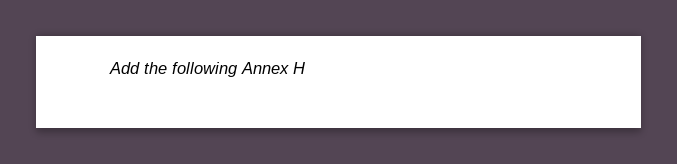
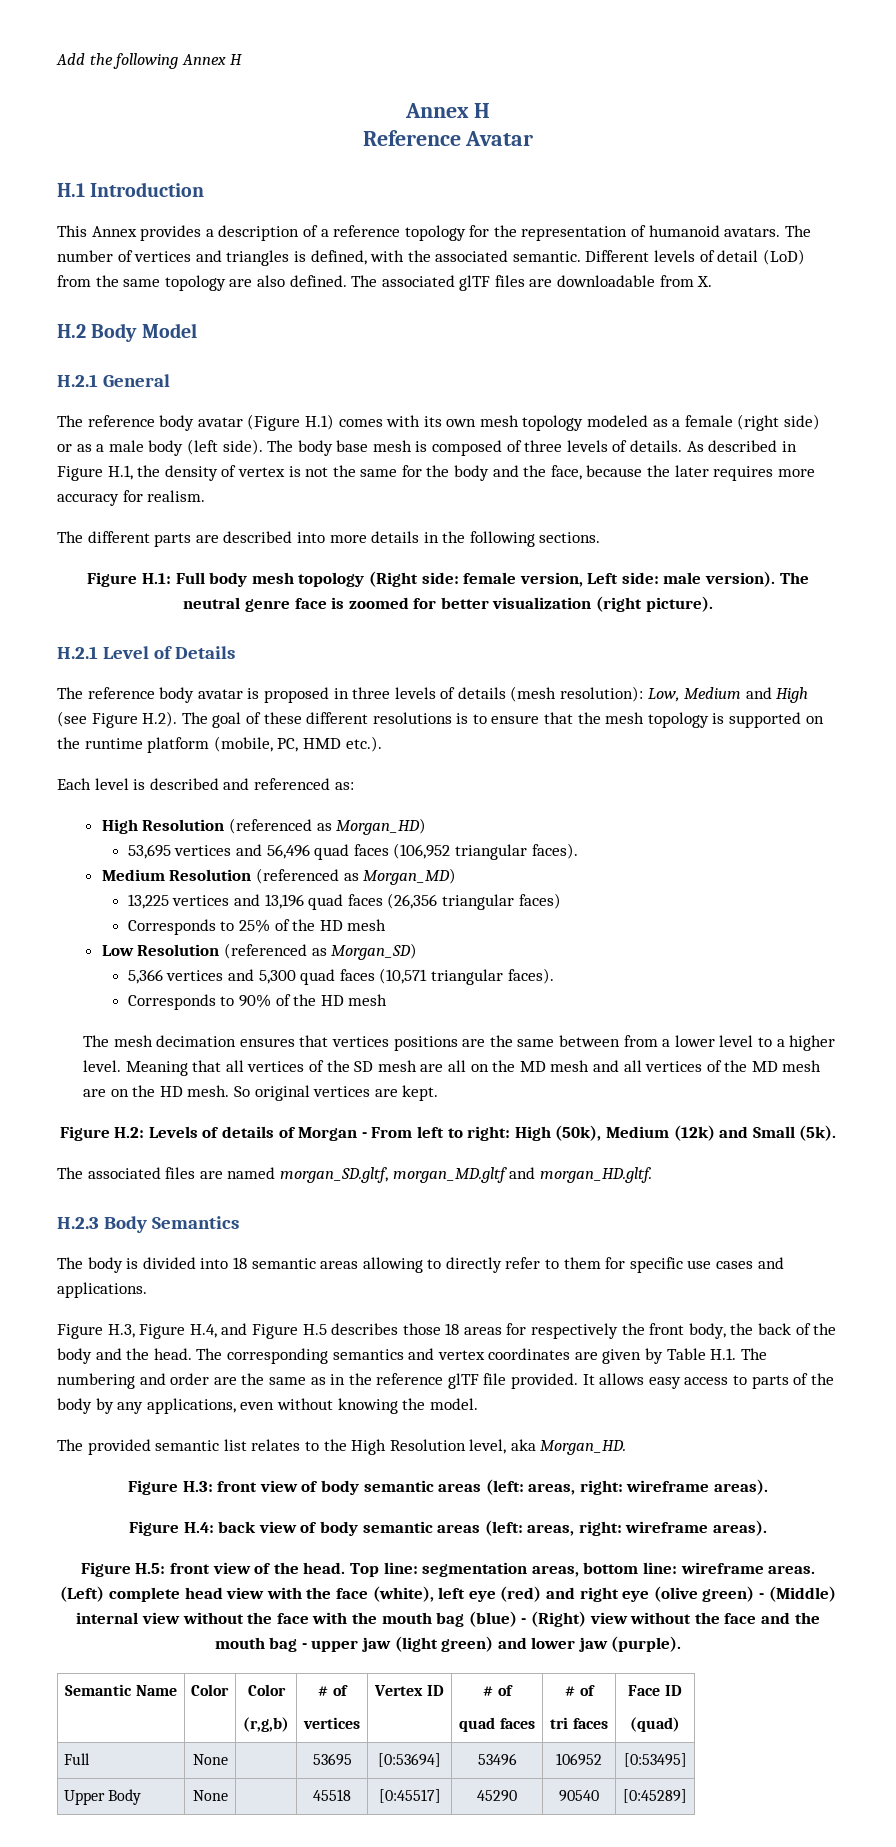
(305, 68) none -> [404,103,491,118] [362,130,534,146] [57,182,205,197] [57,225,811,241] [57,249,805,266] [57,275,713,291] [57,323,197,342] [57,374,170,387] [57,414,821,431] [57,439,797,456] [57,465,815,481] [57,490,206,506] [57,531,601,547] [87,571,809,587] [183,596,713,612] [57,646,235,659] [57,686,809,703] [57,711,824,728] [57,736,382,753] [57,778,354,790] [101,818,427,835] [127,843,578,860] [101,868,457,885] [127,893,561,910] [127,919,387,935] [101,943,418,960] [127,968,554,985] [127,994,388,1010] [83,1035,836,1051] [83,1060,822,1076] [83,1085,439,1101] [59,1125,837,1141] [57,1167,652,1183] [57,1216,239,1233] [57,1257,784,1273] [57,1282,147,1298] [57,1323,837,1339] [57,1348,767,1364] [57,1373,834,1389] [57,1398,478,1414] [57,1439,627,1455] [127,1479,769,1495] [128,1520,768,1536] [80,1562,816,1577] [60,1586,836,1602] [76,1611,820,1627] [214,1636,682,1652] [65,1684,177,1696] [190,1684,229,1696] [247,1684,286,1696] [243,1717,289,1732] [318,1685,348,1696] [303,1717,360,1729] [374,1685,444,1696] [483,1685,513,1696] [459,1717,535,1732] [565,1685,595,1696] [550,1717,608,1729] [628,1685,682,1696] [630,1717,680,1732] [63,1753,90,1765] [192,1754,228,1765] [312,1753,352,1766] [378,1753,441,1767] [477,1753,517,1766] [556,1753,602,1766] [623,1753,687,1767] [63,1789,142,1805] [192,1790,228,1801] [313,1789,351,1801] [378,1789,441,1803] [477,1790,517,1802] [559,1790,599,1802] [623,1789,687,1803] // Annex H // Reference Avatar // H.1 Introduction // This Annex provides a description of a reference topology for the representation of humanoid avatars. The number of vertices and triangles is defined, with the associated semantic. Different levels of detail (LoD) from the same topology are also defined. The associated glTF files are downloadable from X. // H.2 Body Model // H.2.1 General // The reference body avatar (Figure H.1) comes with its own mesh topology modeled as a female (right side) or as a male body (left side). The body base mesh is composed of three levels of details. As described in Figure H.1, the density of vertex is not the same for the body and the face, because the later requires more accuracy for realism. // The different parts are described into more details in the following sections. // Figure H.1: Full body mesh topology (Right side: female version, Left side: male version). The neutral genre face is zoomed for better visualization (right picture). // H.2.1 Level of Details // The reference body avatar is proposed in three levels of details (mesh resolution): Low, Medium and High (see Figure H.2). The goal of these different resolutions is to ensure that the mesh topology is supported on the runtime platform (mobile, PC, HMD etc.). // Each level is described and referenced as: // High Resolution (referenced as Morgan_HD) // 53,695 vertices and 56,496 quad faces (106,952 triangular faces). // Medium Resolution (referenced as Morgan_MD) // 13,225 vertices and 13,196 quad faces (26,356 triangular faces) // Corresponds to 25% of the HD mesh // Low Resolution (referenced as Morgan_SD) // 5,366 vertices and 5,300 quad faces (10,571 triangular faces). // Corresponds to 90% of the HD mesh // The mesh decimation ensures that vertices positions are the same between from a lower level to a higher level. Meaning that all vertices of the SD mesh are all on the MD mesh and all vertices of the MD mesh are on the HD mesh. So original vertices are kept. // Figure H.2: Levels of details of Morgan - From left to right: High (50k), Medium (12k) and Small (5k). // The associated files are named morgan_SD.gltf, morgan_MD.gltf and morgan_HD.gltf. // H.2.3 Body Semantics // The body is divided into 18 semantic areas allowing to directly refer to them for specific use cases and applications. // Figure H.3, Figure H.4, and Figure H.5 describes those 18 areas for respectively the front body, the back of the body and the head. The corresponding semantics and vertex coordinates are given by Table H.1. The numbering and order are the same as in the reference glTF file provided. It allows easy access to parts of the body by any applications, even without knowing the model. // The provided semantic list relates to the High Resolution level, aka Morgan_HD. // Figure H.3: front view of body semantic areas (left: areas, right: wireframe areas). // Figure H.4: back view of body semantic areas (left: areas, right: wireframe areas). // Figure H.5: front view of the head. Top line: segmentation areas, bottom line: wireframe areas. (Left) complete head view with the face (white), left eye (red) and right eye (olive green) - (Middle) internal view without the face with the mouth bag (blue) - (Right) view without the face and the mouth bag - upper jaw (light green) and lower jaw (purple). // Semantic Name | Color | Color // (r,g,b) | # of // vertices | Vertex ID | # of // quad faces | # of // tri faces | Face ID // (quad) // Full | None | | 53695 | [0:53694] | 53496 | 106952 | [0:53495] // Upper Body | None | | 45518 | [0:45517] | 45290 | 90540 | [0:45289]

